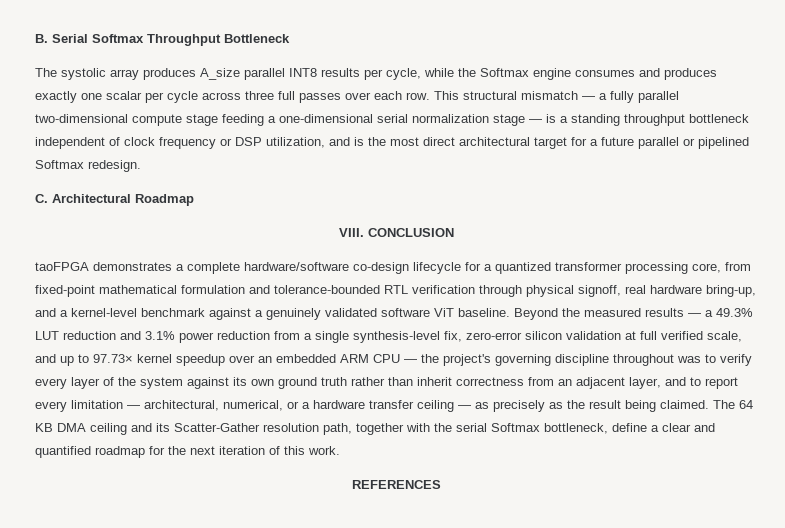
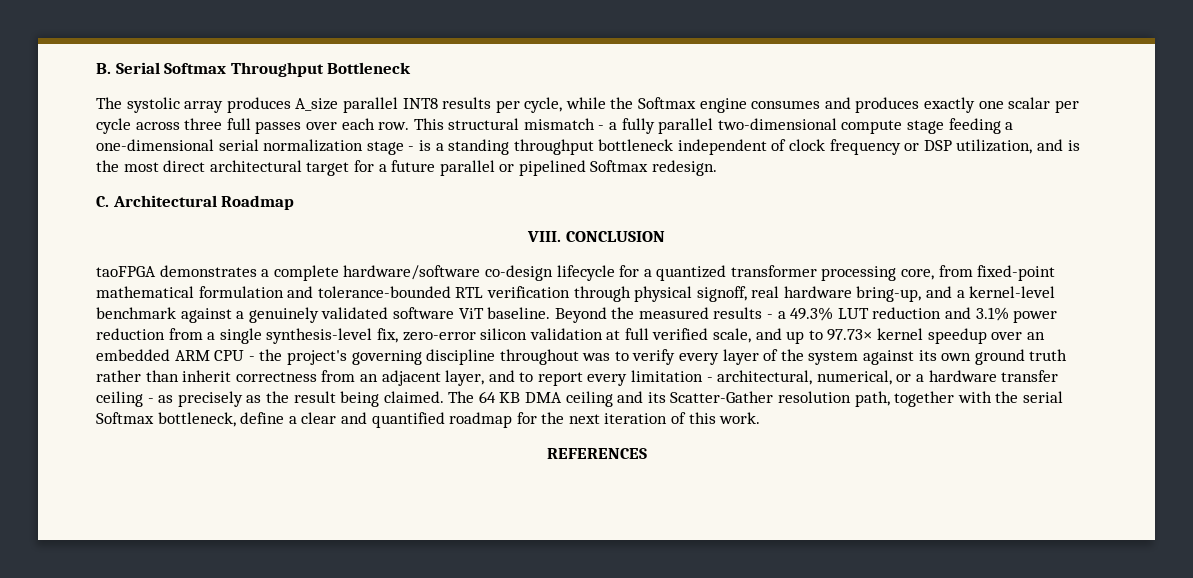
[582,96,595,100] — -> [598,125,605,130] -
[529,119,542,123] — -> [408,146,415,151] -
[688,313,701,317] — -> [767,314,774,319] -
[404,359,417,363] — -> [248,356,255,361] -
[127,405,140,409] — -> [706,377,713,382] -
[458,405,471,409] — -> [147,398,154,403] -

